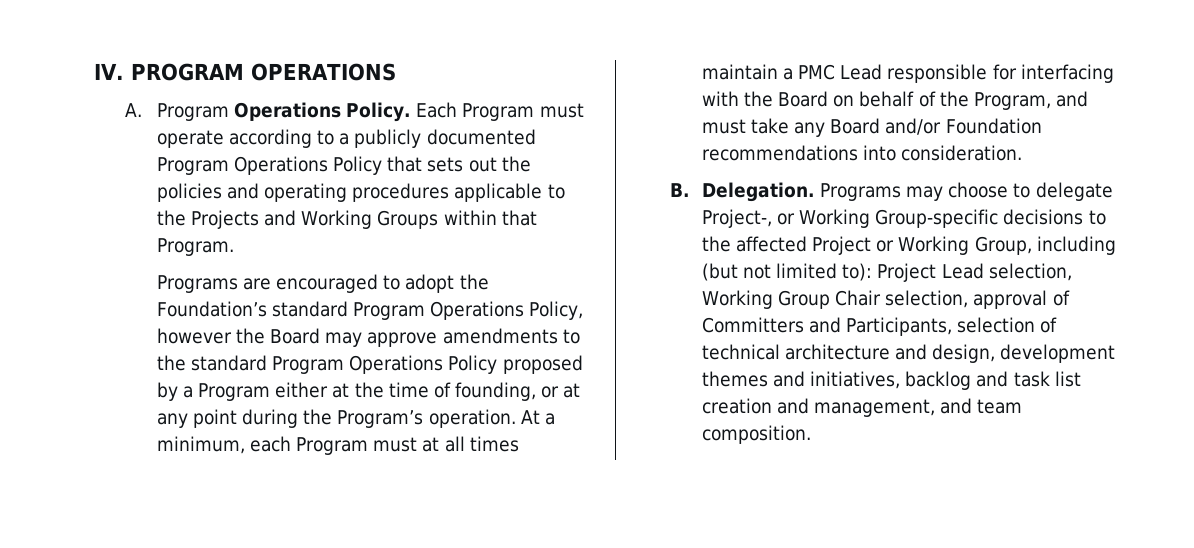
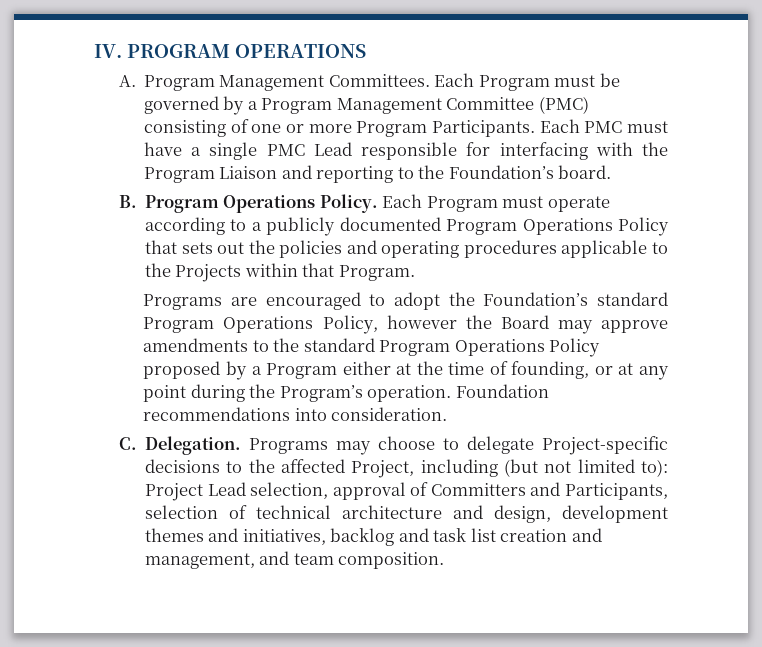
(229, 112) none -> [219,73,620,91] [143,96,589,115] [143,119,668,137] [143,142,668,160] [143,165,612,183] [118,195,219,213] Management Committees. Each Program must be governed by a Program Management Committee (PMC) consisting of one or more Program Participants. Each PMC must have a single PMC Lead responsible for interfacing with the Program Liaison and reporting to the Foundation’s board. // B. Program
[264,210,439,229] and Working Groups -> (242, 273) none
[520,410,555,425] [156,436,519,455] [701,64,1114,83] [701,91,1089,110] [701,118,942,137] At a minimum, each Program must at all times maintain a PMC Lead responsible for interfacing with the Board on behalf of the Program, and must take any Board and/or -> (452, 393) none
[670,183,691,197] B. -> [118,437,137,450] C.
[701,209,1106,228] [701,236,1032,255] Project-, or Working Group-specific decisions to the affected Project or Working Group, -> [542,436,669,455] [144,459,415,478] Project-specific decisions to the affected Project,
[701,290,969,309] Working Group Chair selection, -> (329, 490) none

